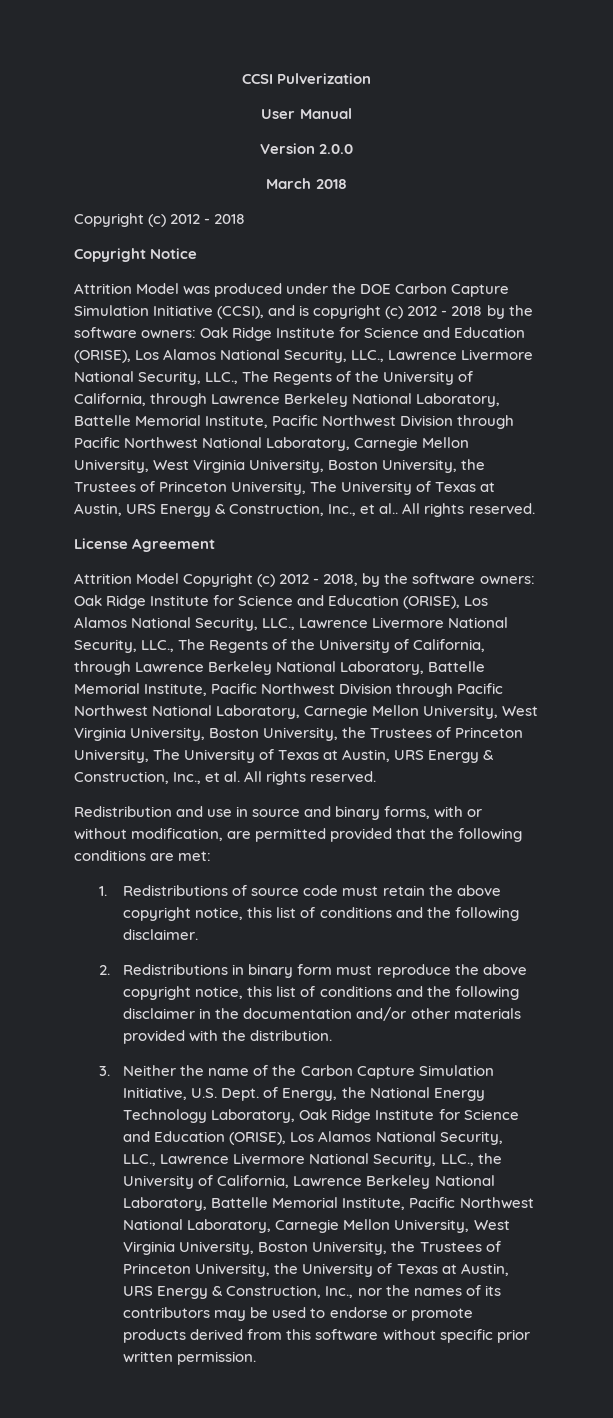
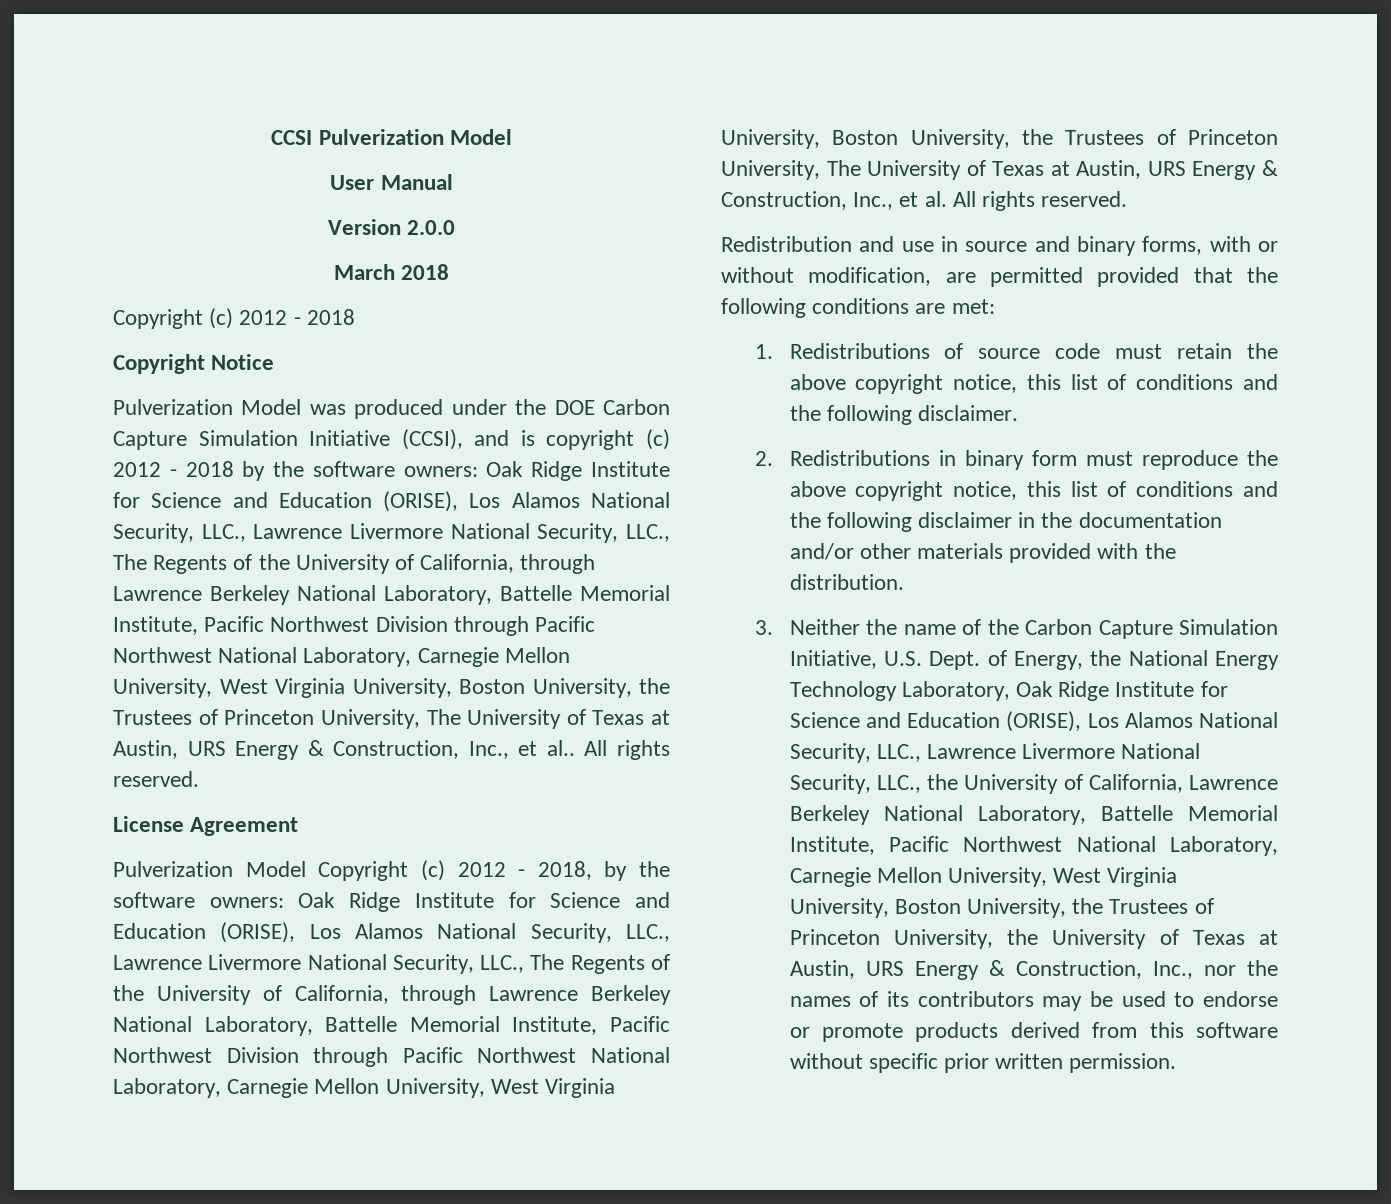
(372, 78) none -> [449,129,512,145] Model
[74,283,132,294] Attrition -> [113,399,233,415] Pulverization
[74,573,132,584] Attrition -> [113,861,233,877] Pulverization

